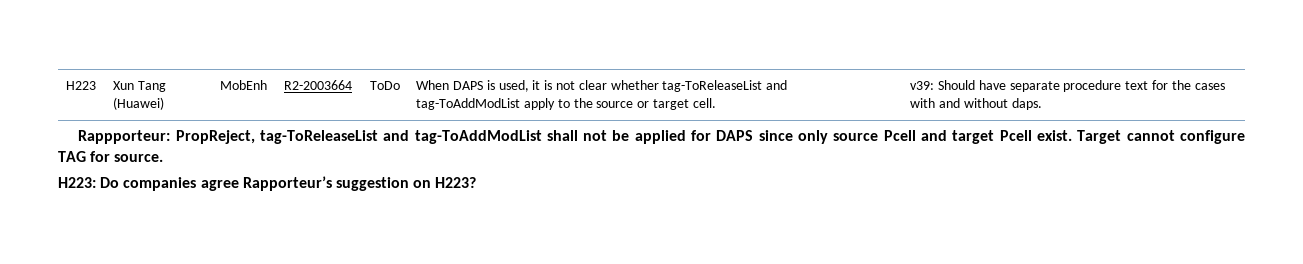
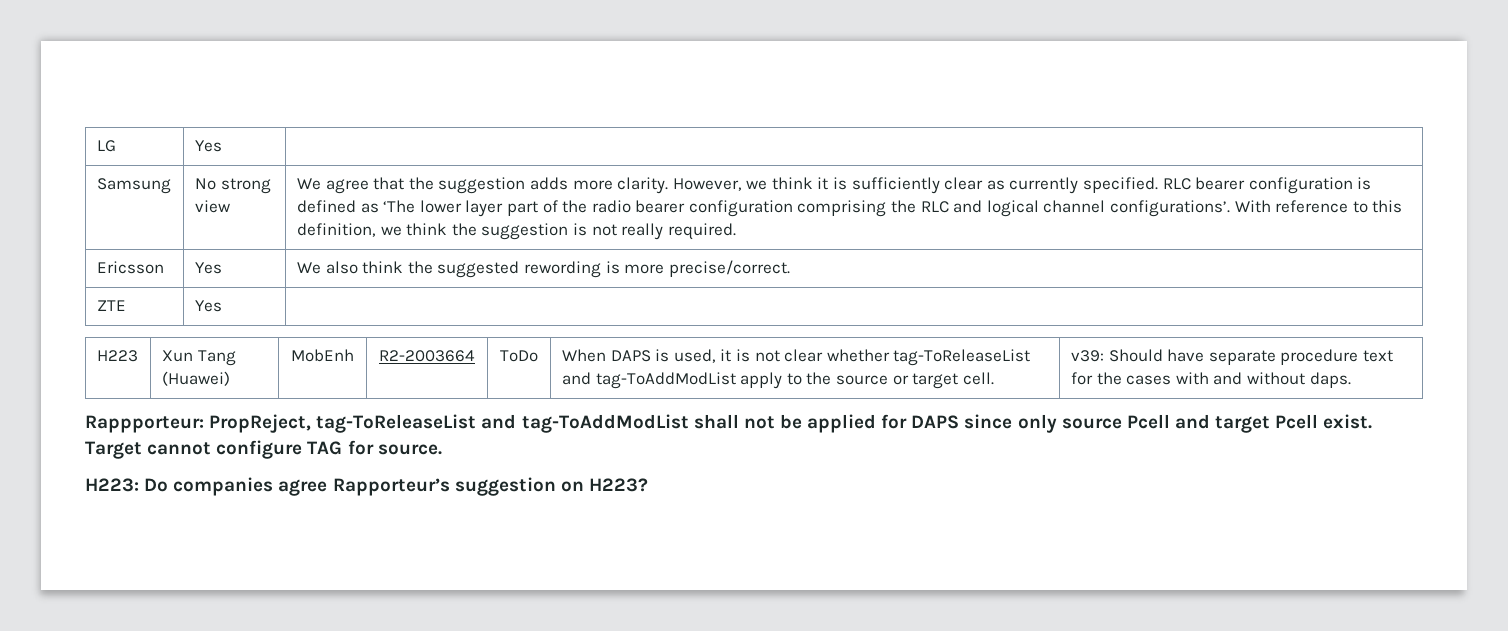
(66, 85) none -> [96,140,116,152] [194,140,222,152] [96,178,171,194] [194,178,271,194] [194,200,230,213] [296,177,1372,194] [296,200,1403,217] [296,223,736,240] [96,261,164,274] [194,262,222,274] [296,260,790,278] [96,300,126,311] [194,300,222,312] LG | Yes | // Samsung | No strong view | We agree that the suggestion adds more clarity. However, we think it is sufficiently clear as currently specified. RLC bearer configuration is defined as ‘The lower layer part of the radio bearer configuration comprising the RLC and logical channel configurations’. With reference to this definition, we think the suggestion is not really required. // Ericsson | Yes | We also think the suggested rewording is more precise/correct. // ZTE | Yes | //

